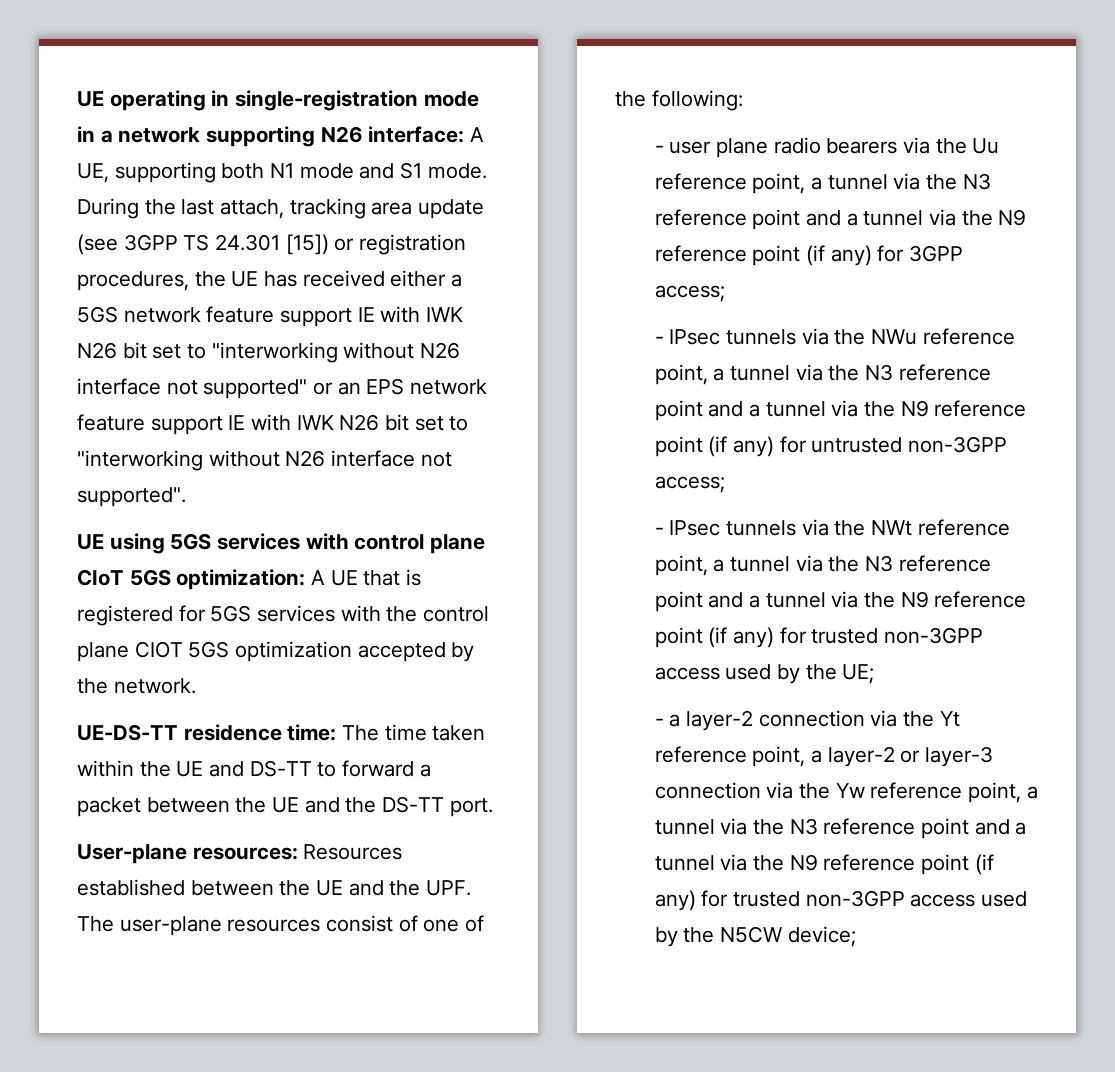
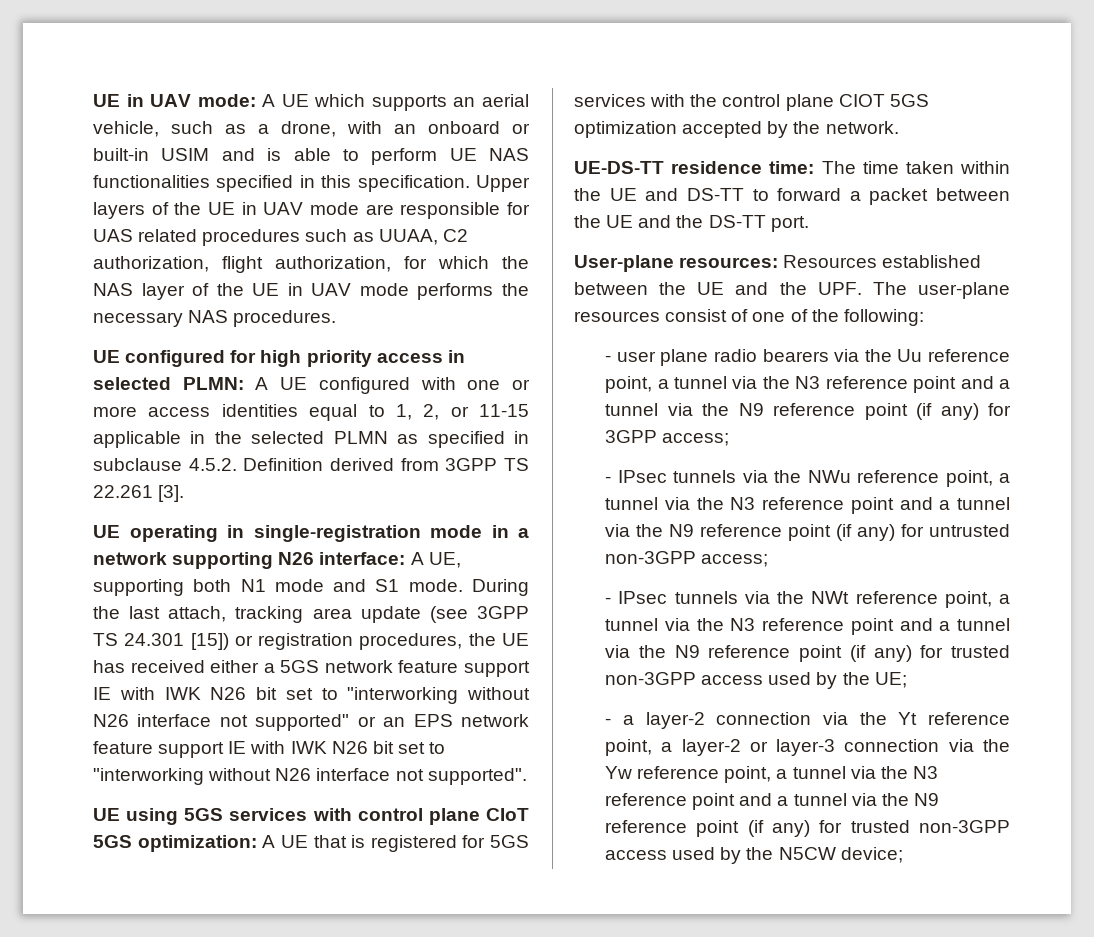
[77,91,104,107] UE -> [93,94,529,111] [93,121,530,137] [93,148,529,165] [93,175,530,192] [93,202,530,219] [93,229,468,246] [93,256,529,273] [93,283,529,300] [93,310,337,327] [93,350,465,367] [93,377,530,394] [93,404,529,421] [93,431,529,448] [93,458,530,471] [93,485,185,502] [93,525,120,538] UE in UAV mode: A UE which supports an aerial vehicle, such as a drone, with an onboard or built-in USIM and is able to perform UE NAS functionalities specified in this specification. Upper layers of the UE in UAV mode are responsible for UAS related procedures such as UUAA, C2 authorization, flight authorization, for which the NAS layer of the UE in UAV mode performs the necessary NAS procedures. // UE configured for high priority access in selected PLMN: A UE configured with one or more access identities equal to 1, 2, or 11-15 applicable in the selected PLMN as specified in subclause 4.5.2. Definition derived from 3GPP TS 22.261 [3]. // UE

